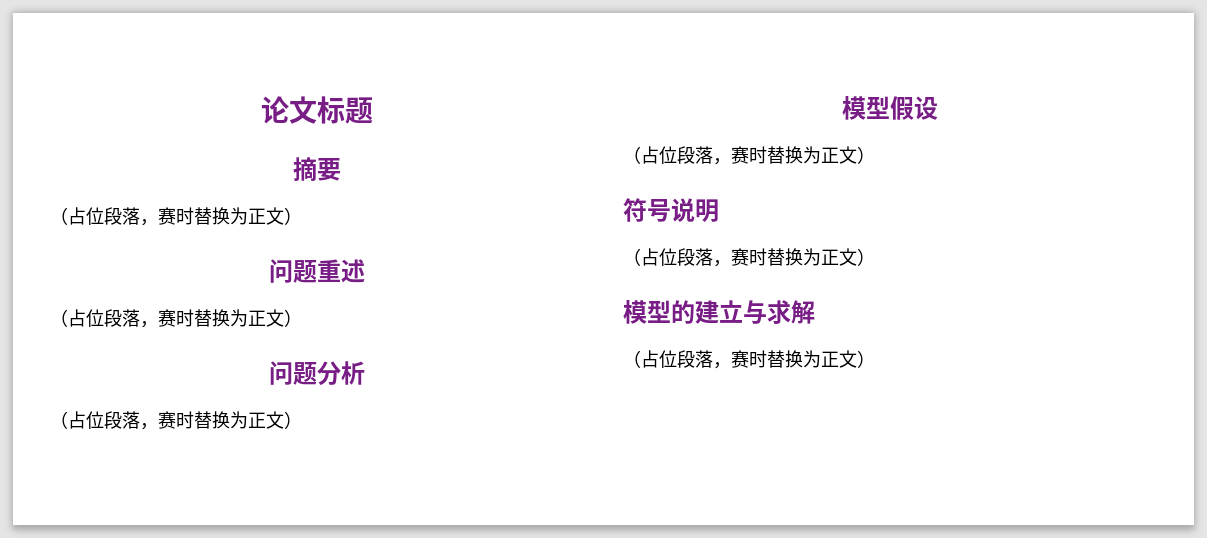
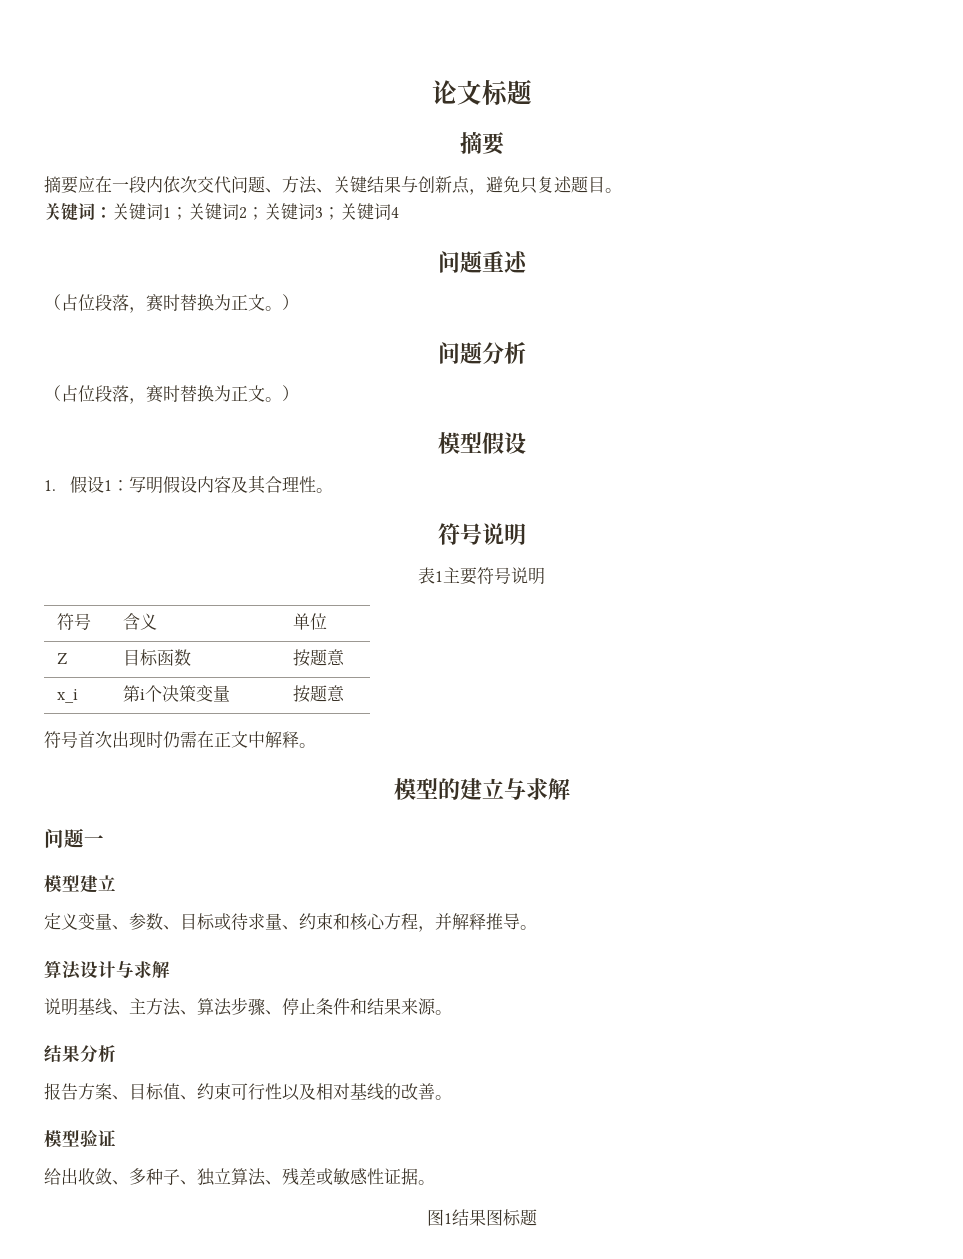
[50,207,302,226] （占位段落，赛时替换为正文） -> [44,176,622,195] [44,203,399,221] 摘要应在一段内依次交代问题、方法、关键结果与创新点，避免只复述题目。 // 关键词：关键词1；关键词2；关键词3；关键词4
(284, 318) none -> [265,306,282,311] 。
(284, 420) none -> [265,397,282,402] 。
[623,146,875,165] [623,198,719,222] [623,248,875,267] [623,300,815,324] [623,350,875,369] （占位段落，赛时替换为正文） // 符号说明 // （占位段落，赛时替换为正文） // 模型的建立与求解 // （占位段落，赛时替换为正文） -> [44,475,333,494] [437,523,526,545] [418,567,545,585] [56,613,91,630] [122,613,157,630] [292,613,327,630] [56,652,67,665] [122,649,191,666] [292,649,345,667] [56,689,78,703] [122,685,230,702] [292,685,345,703] [44,731,316,748] [393,778,570,800] [44,828,104,848] [44,875,116,893] [44,913,537,932] [44,960,170,980] [44,997,452,1016] [44,1045,116,1063] [44,1083,452,1101] [44,1130,116,1147] [44,1168,435,1186] [426,1209,537,1226] 1.假设1：写明假设内容及其合理性。 // 符号说明 // 表1主要符号说明 // 符号 | 含义 | 单位 // Z | 目标函数 | 按题意 // x_i | 第i个决策变量 | 按题意 // 符号首次出现时仍需在正文中解释。 // 模型的建立与求解 // 问题一 // 模型建立 // 定义变量、参数、目标或待求量、约束和核心方程，并解释推导。 // 算法设计与求解 // 说明基线、主方法、算法步骤、停止条件和结果来源。 // 结果分析 // 报告方案、目标值、约束可行性以及相对基线的改善。 // 模型验证 // 给出收敛、多种子、独立算法、残差或敏感性证据。 // 图1结果图标题

